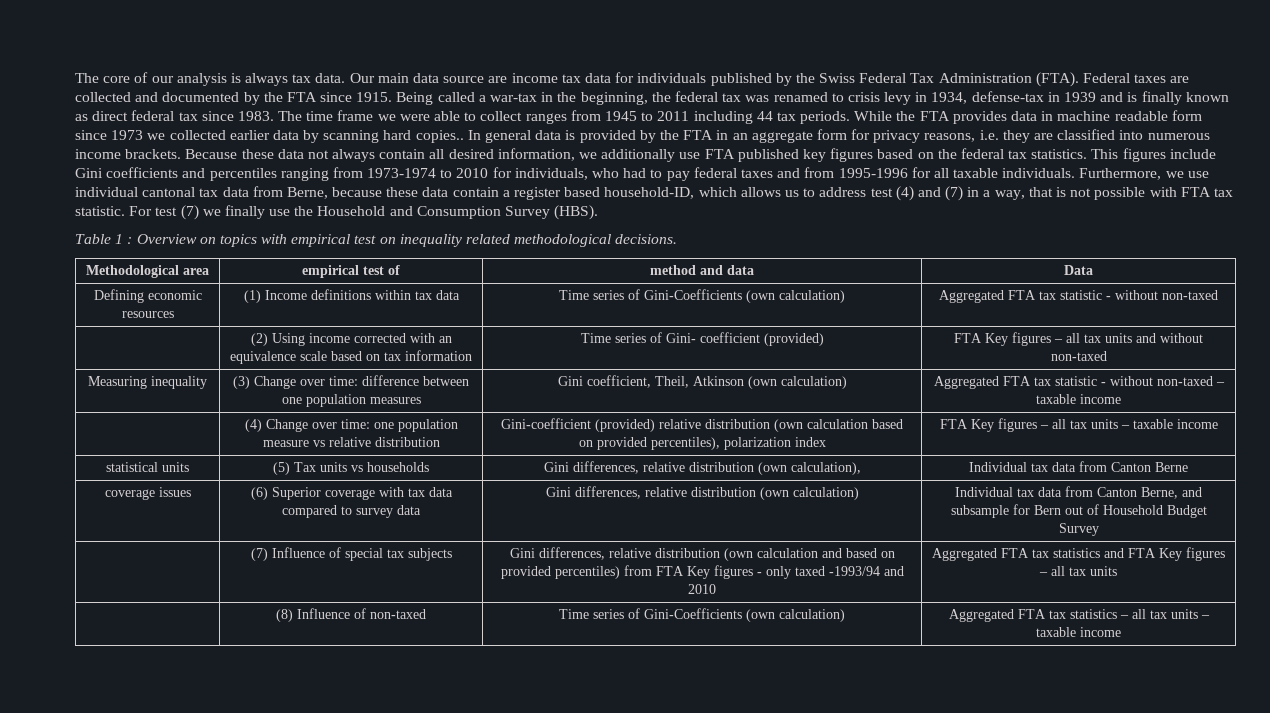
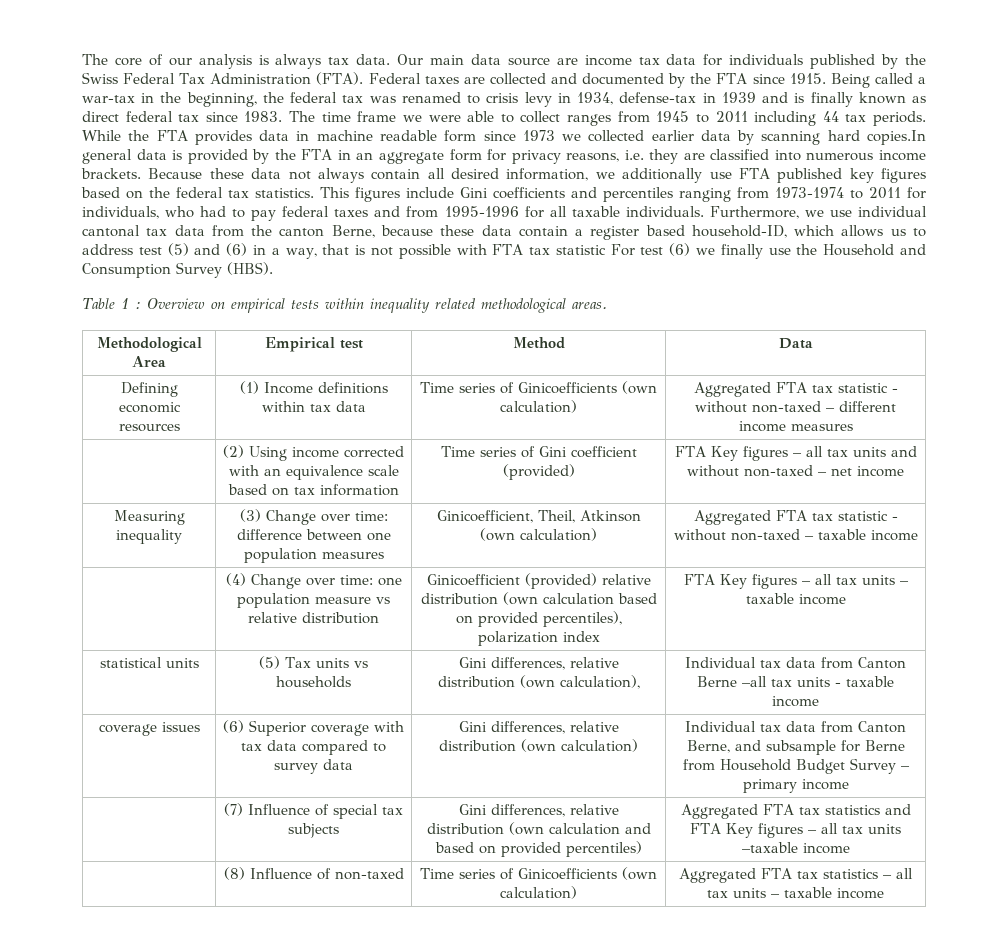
[415,130,481,143] copies.. In -> [867,130,927,145] copies.In
[456,168,489,178] 2010 -> [869,187,901,199] 2011
(283, 191) none -> [251,225,325,237] the canton
[895,186,964,201] (4) and (7) -> [167,243,248,256] (5) and (6)
[75,206,125,216] statistic. -> [555,245,606,255] statistic
[180,205,199,220] (7) -> [669,243,691,256] (6)
[219,234,396,247] topics with empirical test on -> [230,298,364,313] empirical tests within
[615,234,678,244] decisions. -> [571,302,607,309] areas.
[183,268,209,275] [302,265,400,278] [650,265,755,275] area | empirical test of | method and data -> [132,356,166,367] [264,337,363,352] [512,337,565,349] Area | Empirical test | Method
[644,289,846,303] [939,290,1218,303] Gini-Coefficients (own calculation) | Aggregated FTA tax statistic - without non-taxed -> [518,381,657,394] [500,400,577,413] [693,382,898,397] [695,401,896,413] [738,421,853,432] Ginicoefficients (own calculation) | Aggregated FTA tax statistic - without non-taxed – different income measures
[665,333,696,343] Gini- -> [538,446,567,457] Gini
(1107, 356) none -> [818,466,904,477] – net income
[557,375,651,388] Gini coefficient, -> [436,510,533,523] Ginicoefficient,
[501,418,591,429] Gini-coefficient -> [426,574,520,586] Ginicoefficient
(1188, 467) none -> [742,676,894,687] [772,696,819,707] –all tax units - taxable income
[1033,504,1099,515] Bern out of -> [864,740,905,751] [682,759,715,771] Berne from
(1099, 529) none -> [900,766,910,770] [742,779,849,793] – primary income
[623,565,904,579] [688,584,717,594] from FTA Key figures - only taxed -1993/94 and 2010 -> (642, 849) none
(1117, 571) none -> [741,842,850,854] –taxable income
[644,608,743,619] Gini-Coefficients -> [518,868,617,880] Ginicoefficients

